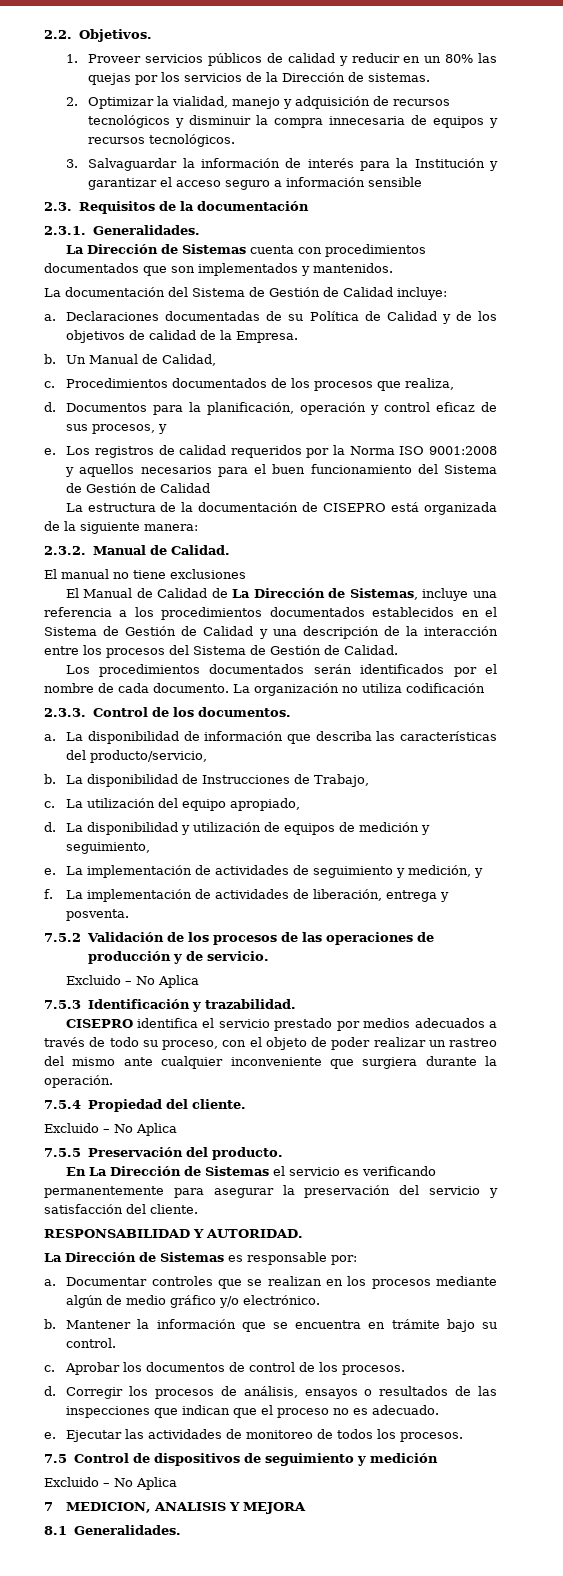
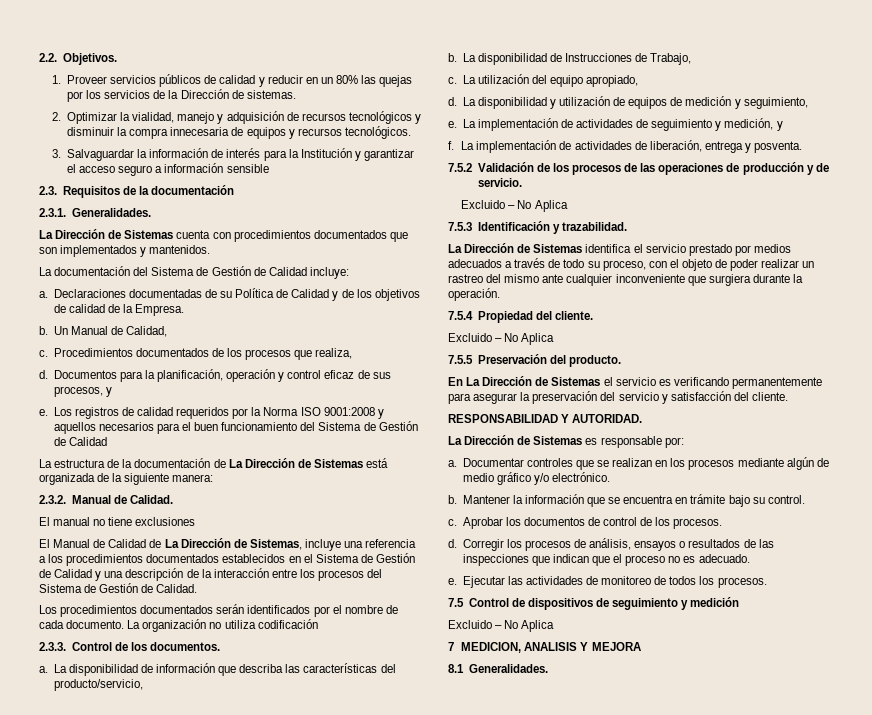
[323,503,387,512] CISEPRO -> [228,458,363,468] La Dirección de Sistemas
[65,1019,133,1028] CISEPRO -> [448,243,583,253] La Dirección de Sistemas

